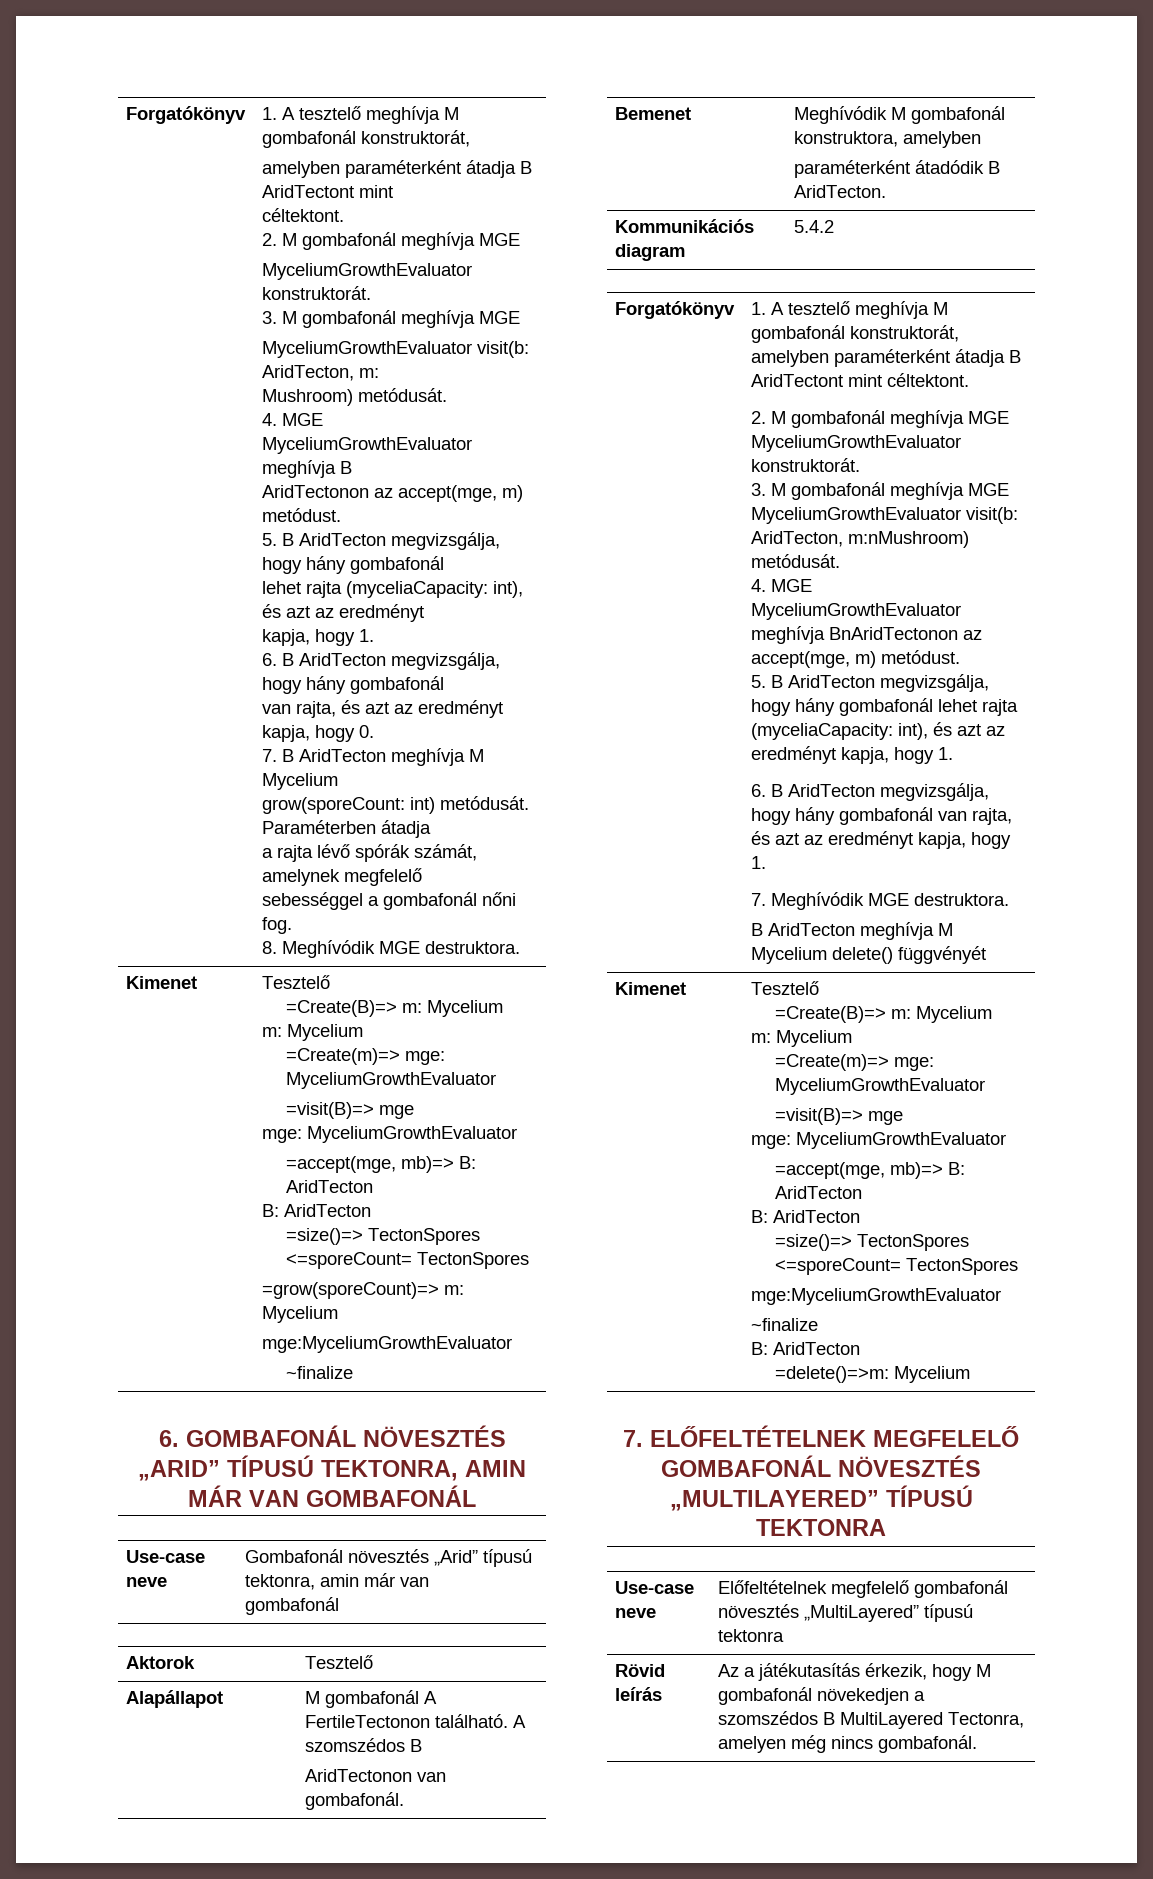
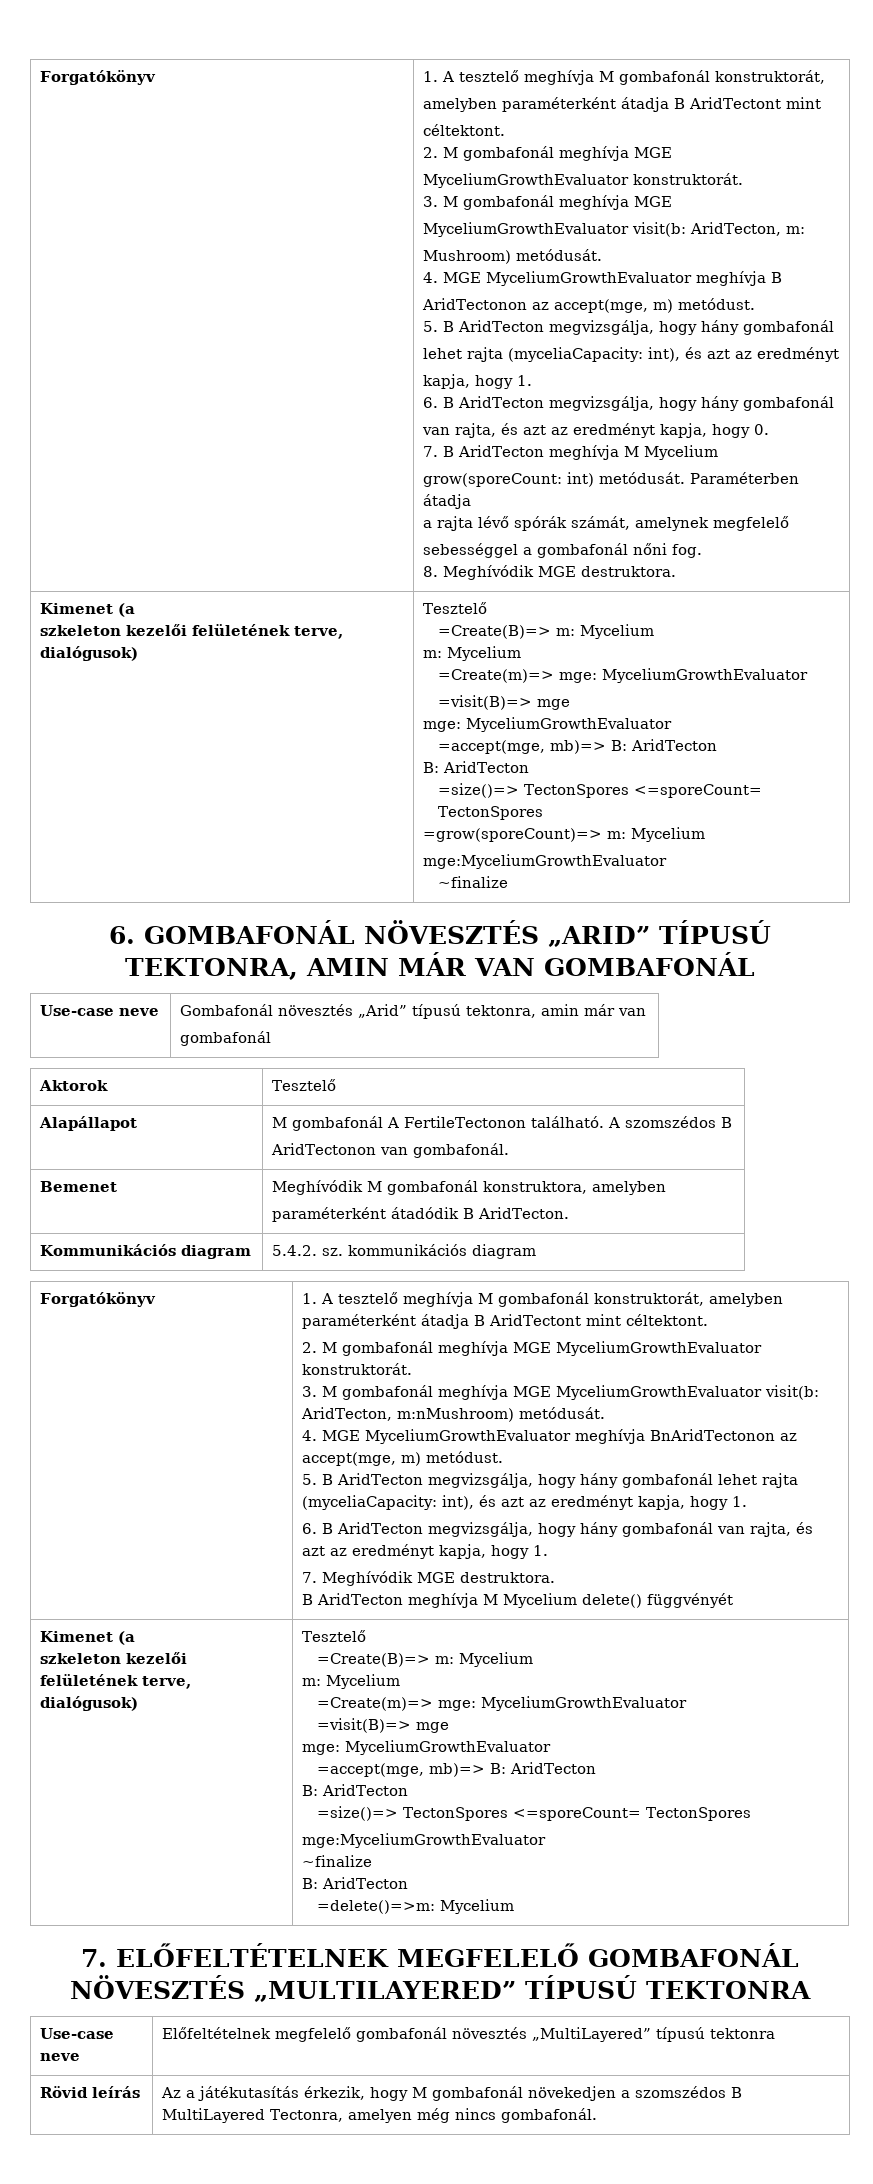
(198, 982) none -> [118,603,136,617] [40,624,344,639] [40,646,139,661] (a // szkeleton kezelői felületének terve, dialógusok)
[794,220,835,233] 5.4.2 -> [272,1244,537,1259] 5.4.2. sz. kommunikációs diagram
(687, 988) none -> [118,1631,136,1645] [40,1652,188,1664] [40,1674,192,1689] [40,1696,139,1711] (a // szkeleton kezelői felületének terve, dialógusok)

